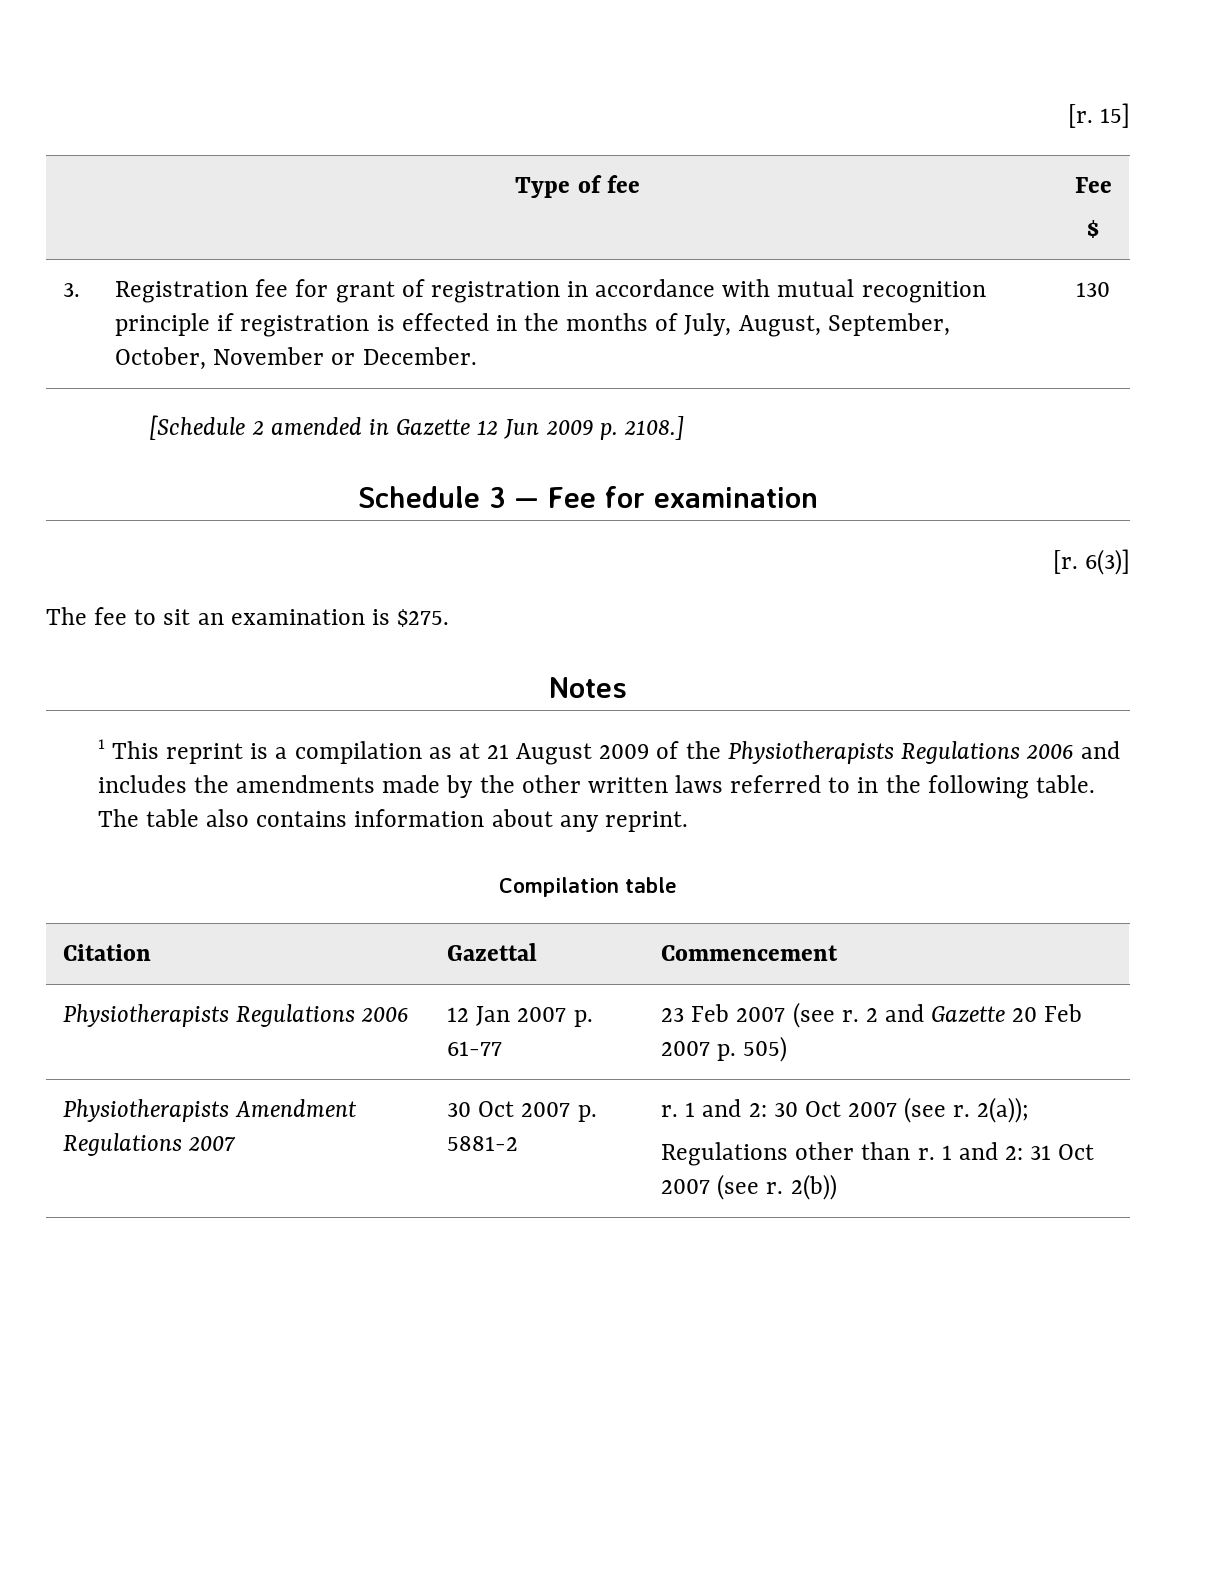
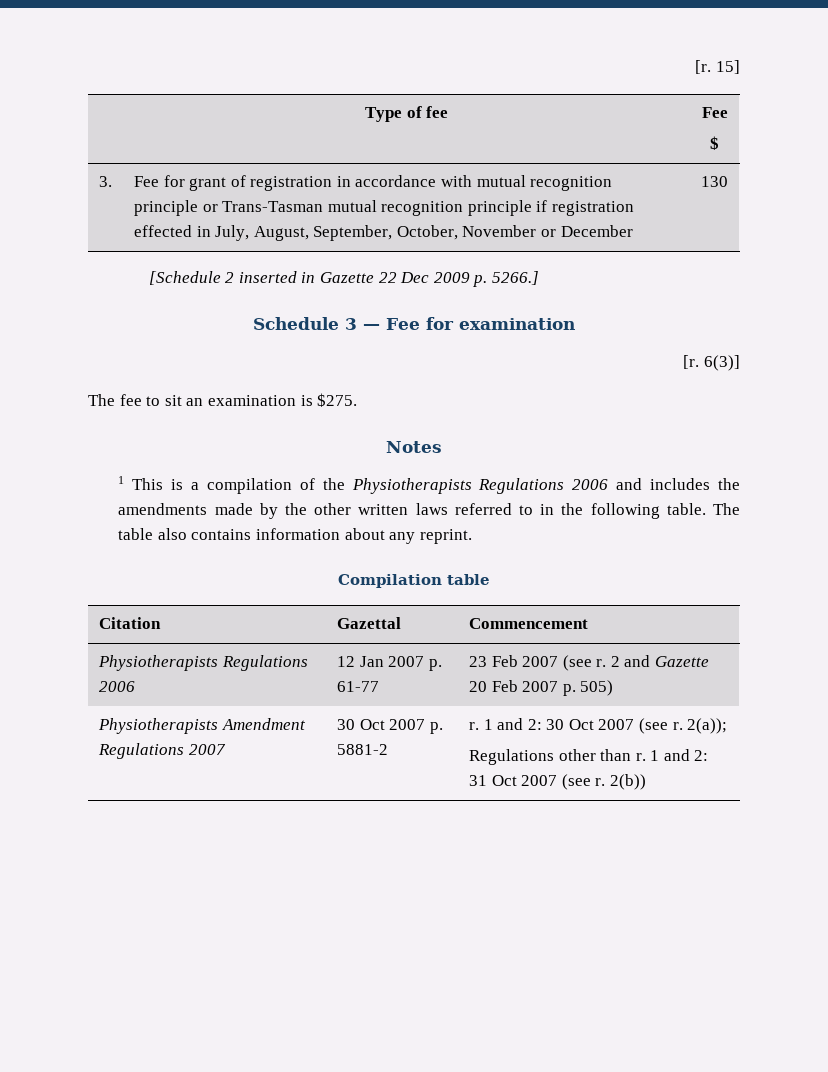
[115,279,289,303] Registration fee -> [133,176,159,187] Fee
(211, 324) none -> [202,200,532,216] or Trans-Tasman mutual recognition principle
[376,315,395,331] is -> (635, 208) none
[523,313,679,331] the months of -> (211, 231) none
[362,347,477,365] December. -> [560,225,633,237] December
[270,417,362,435] amended -> [238,271,297,283] inserted
[477,419,540,439] 12 Jun -> [378,272,430,283] 22 Dec
[623,416,684,440] 2108.] -> [491,271,539,285] 5266.]
[166,743,244,764] reprint -> (164, 484) none
[428,743,650,765] as at 21 August 2009 -> (292, 486) none

